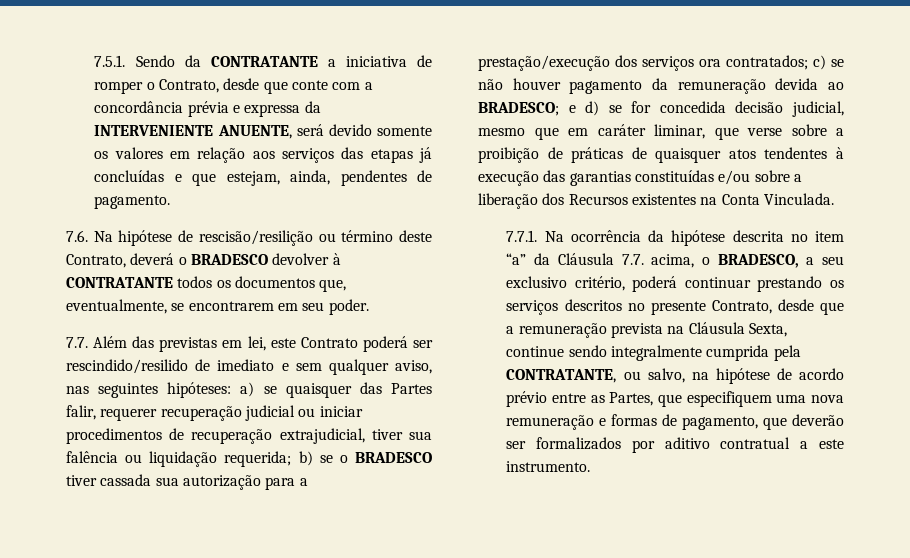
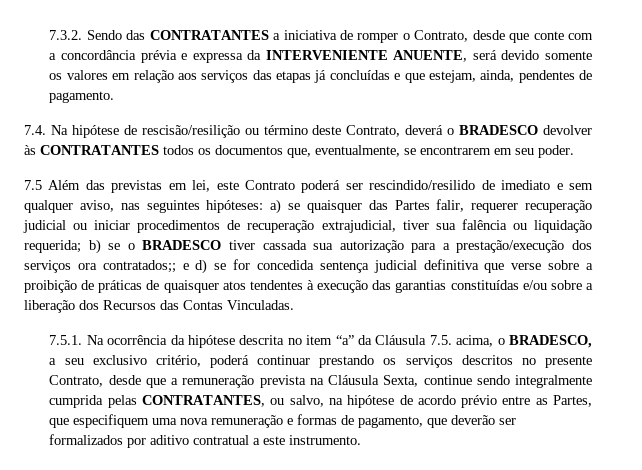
[94,55,318,67] 7.5.1. Sendo da CONTRATANTE -> [49,30,269,40] 7.3.2. Sendo das CONTRATANTES
[66,230,88,242] 7.6. -> [24,125,46,135] 7.4.
[332,253,341,265] [66,277,173,288] à CONTRATANTE -> [24,145,159,155] às CONTRATANTES
[66,337,88,348] 7.7. -> [24,180,42,190] 7.5
[726,55,844,70] [478,78,845,94] [478,102,559,116] contratados; c) se não houver pagamento da remuneração devida ao BRADESCO; -> [102,260,176,273] contratados;;
[735,101,844,117] [478,124,705,140] decisão judicial, mesmo que em caráter liminar, -> [319,259,479,273] sentença judicial definitiva
[631,193,834,205] [506,230,538,242] existentes na Conta Vinculada. // 7.7.1. -> [160,300,294,310] [49,335,83,345] das Contas Vinculadas. // 7.5.1.
[621,254,644,265] 7.7. -> [429,335,452,345] 7.5.
[773,345,801,361] [506,369,617,383] pela CONTRATANTE, -> [107,395,266,408] pelas CONTRATANTES,

